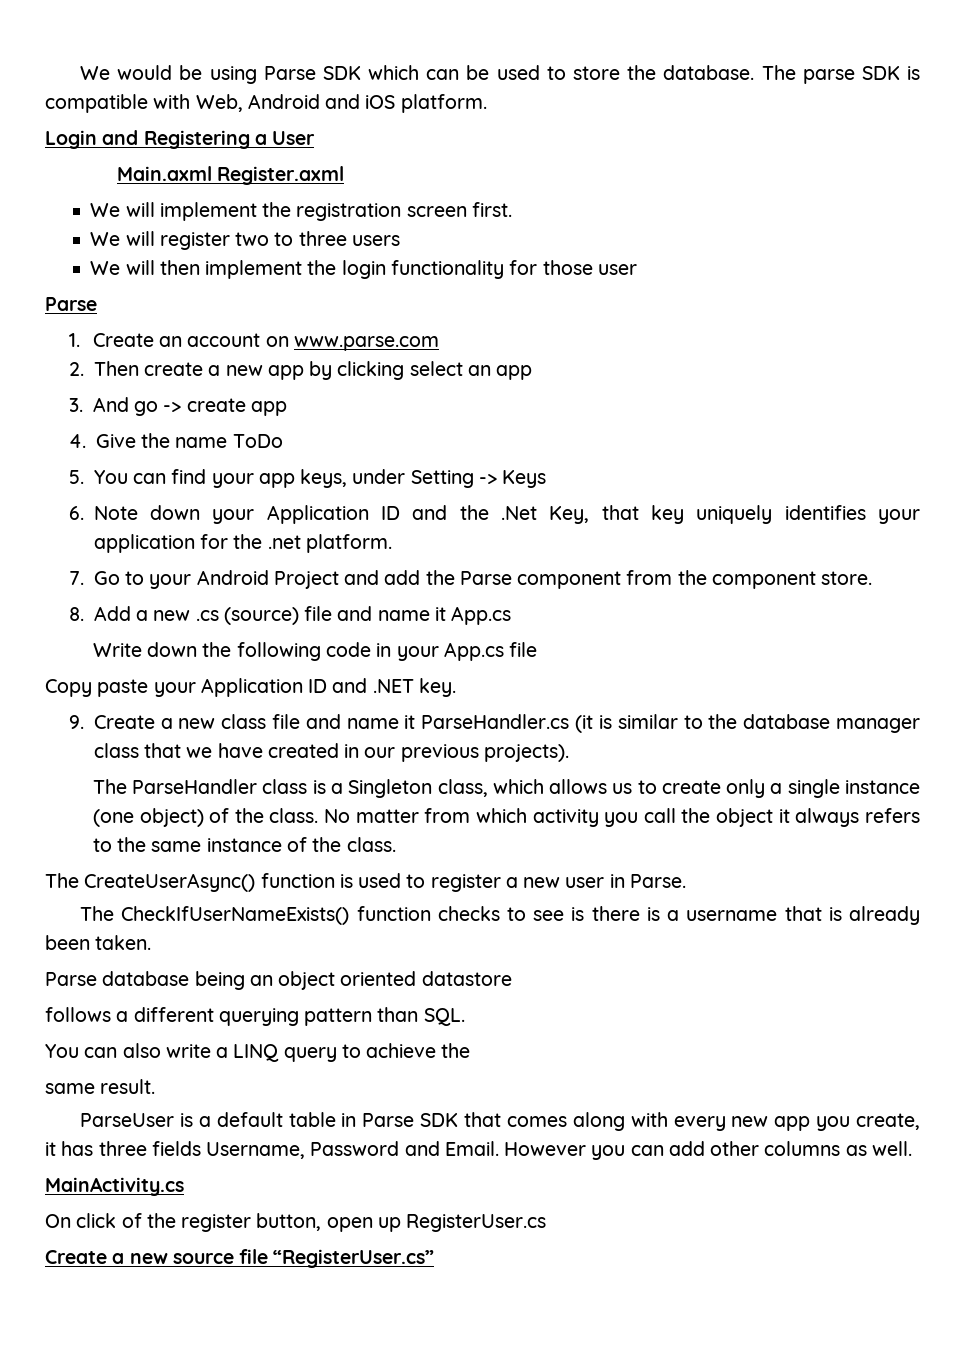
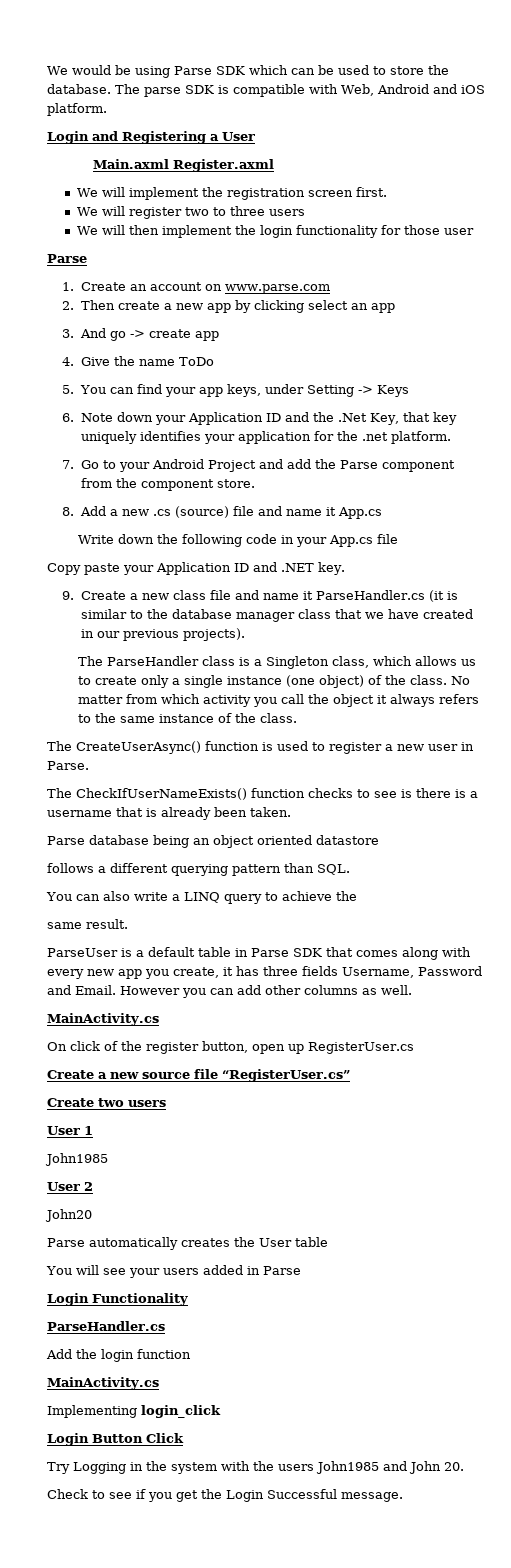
(435, 1258) none -> [47,1098,166,1107] [47,1126,93,1135] [45,1153,108,1166] [47,1182,93,1191] [45,1209,92,1222] [47,1237,328,1250] [46,1265,301,1278] [47,1293,188,1306] [47,1321,165,1331] [46,1349,191,1362] [47,1377,159,1390] [47,1405,221,1418] [47,1433,184,1446] [47,1461,464,1474] [47,1489,403,1502] // Create two users // User 1 // John1985 // User 2 // John20 // Parse automatically creates the User table // You will see your users added in Parse // Login Functionality // ParseHandler.cs // Add the login function // MainActivity.cs // Implementing login_click // Login Button Click // Try Logging in the system with the users John1985 and John 20. // Check to see if you get the Login Successful message.

